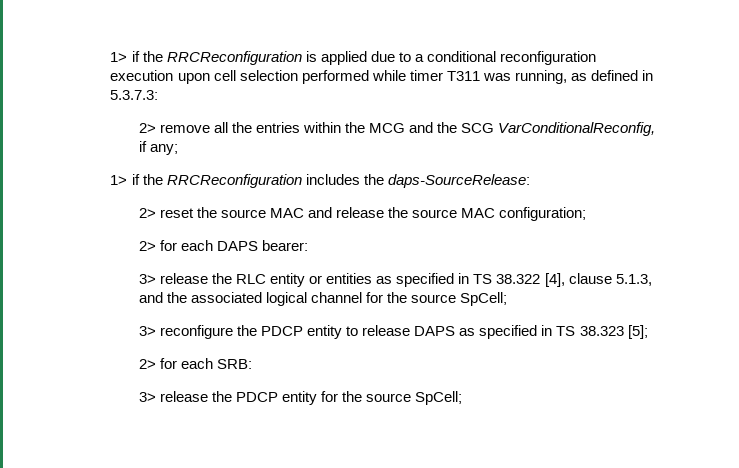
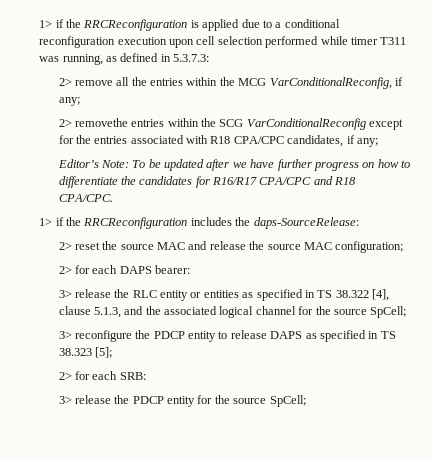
[409,122,495,133] and the SCG -> (267, 82) none
(178, 149) none -> [58,118,404,130] [58,135,378,147] [57,159,411,171] [58,176,357,188] [58,194,113,202] // 2> removethe entries within the SCG VarConditionalReconfig except for the entries associated with R18 CPA/CPC candidates, if any; // Editor’s Note: To be updated after we have further progress on how to differentiate the candidates for R16/R17 CPA/CPC and R18 CPA/CPC.

